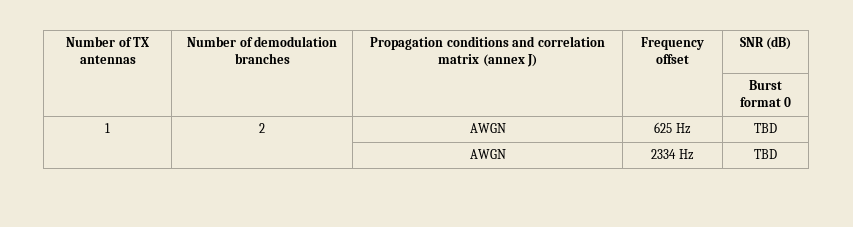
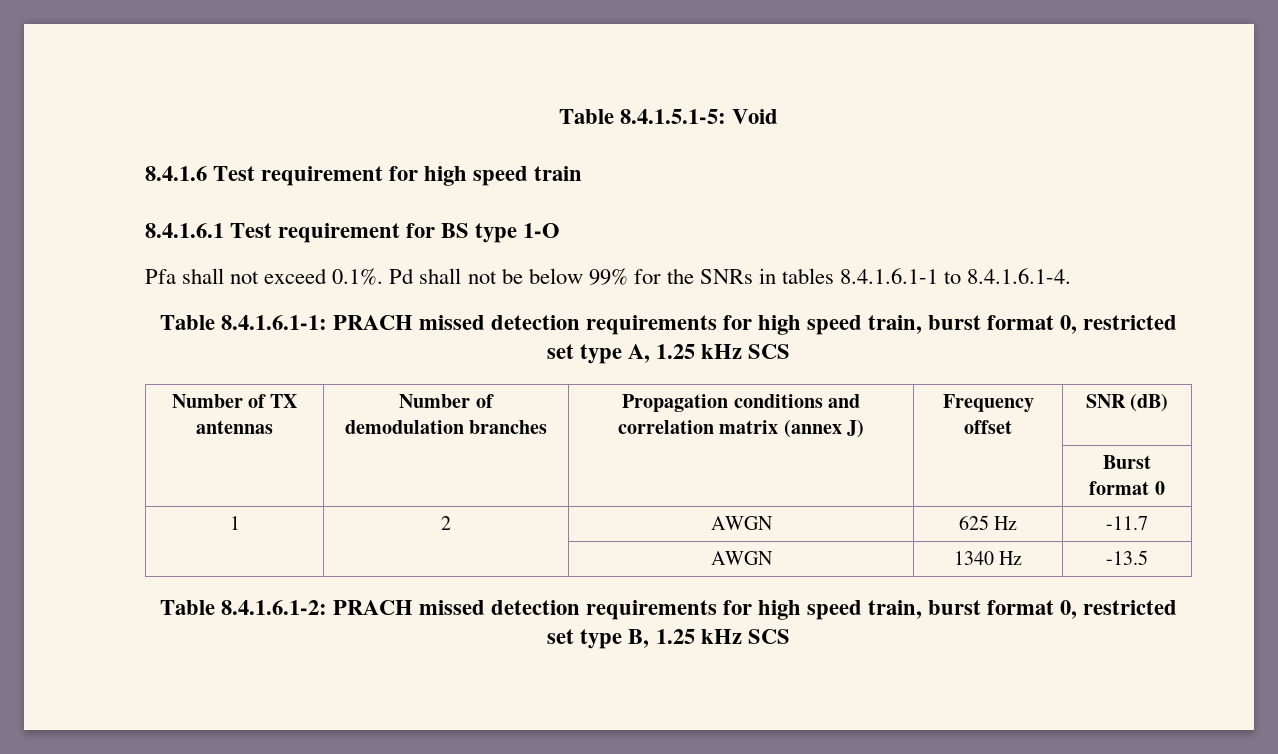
(65, 41) none -> [558,109,779,124] [145,166,583,186] [145,223,561,243] [145,268,1072,285] [159,315,1178,335] [546,344,791,364] Table 8.4.1.5.1-5: Void // 8.4.1.6 Test requirement for high speed train // 8.4.1.6.1 Test requirement for BS type 1-O // Pfa shall not exceed 0.1%. Pd shall not be below 99% for the SNRs in tables 8.4.1.6.1-1 to 8.4.1.6.1-4. // Table 8.4.1.6.1-1: PRACH missed detection requirements for high speed train, burst format 0, restricted set type A, 1.25 kHz SCS //
[754,123,777,133] [469,149,506,159] [651,149,694,160] [754,149,777,159] TBD // | | AWGN | 2334 Hz | TBD -> [1106,516,1148,530] [710,551,773,565] [953,551,1023,565] [1106,550,1148,565] [159,600,1178,620] [547,629,790,649] -11.7 // | | AWGN | 1340 Hz | -13.5 // Table 8.4.1.6.1-2: PRACH missed detection requirements for high speed train, burst format 0, restricted set type B, 1.25 kHz SCS

